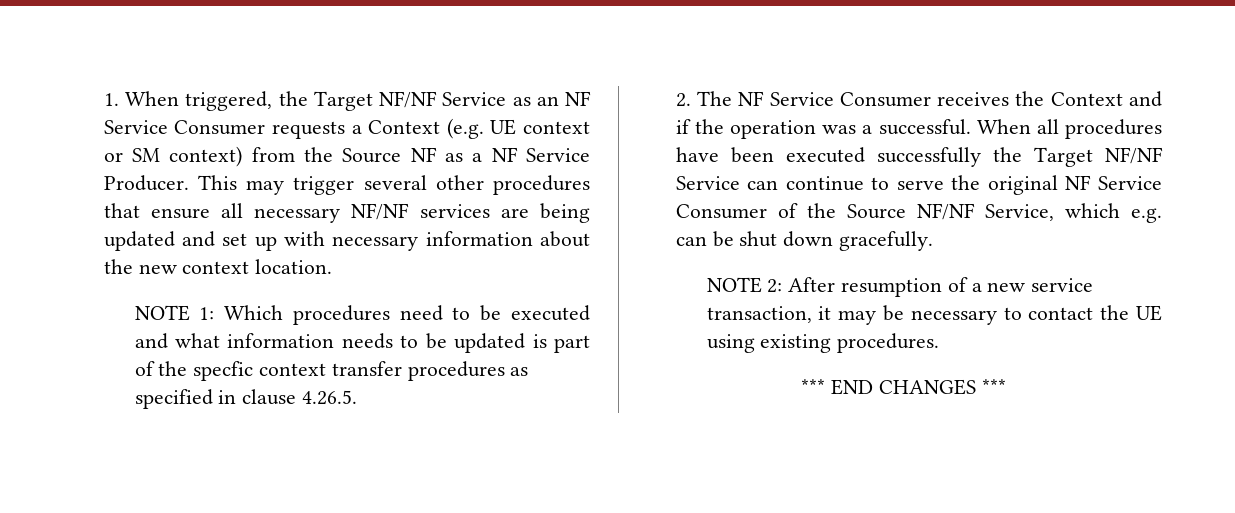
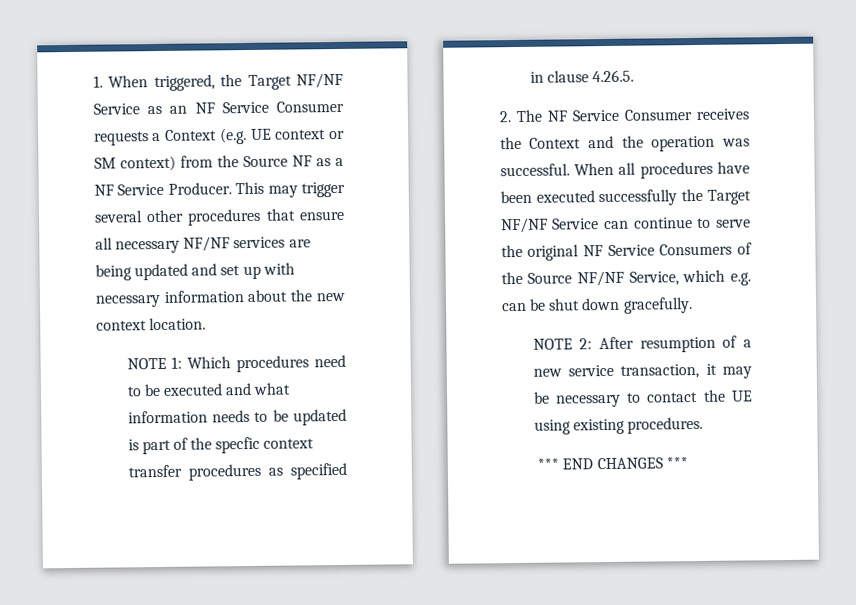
[675,119,691,134] if -> (615, 142) none
[862,125,873,134] a -> (750, 142) none
[675,204,767,219] Consumer -> [659,243,733,256] Consumers

